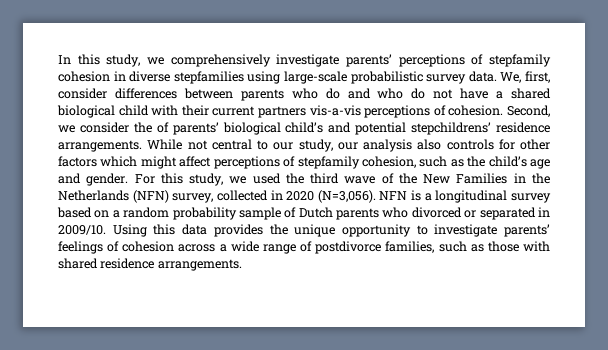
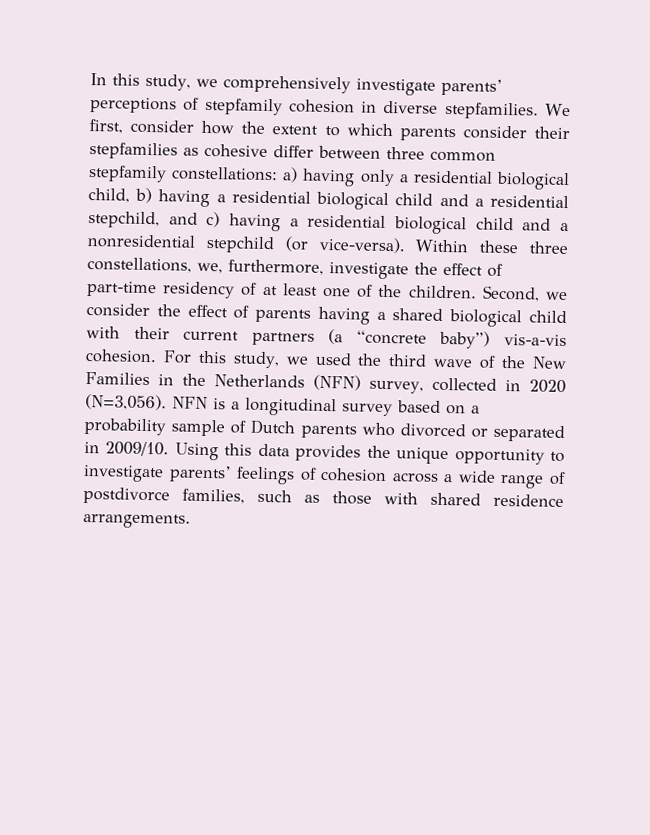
[173,71,551,84] [58,88,489,101] stepfamilies using large-scale probabilistic survey data. We, first, consider differences between parents who do and who do not have -> [444,101,572,120] [89,119,570,142] [89,142,496,162] [88,165,571,191] [88,187,569,211] [88,211,569,235] [87,234,568,255] [87,257,503,280] [87,280,568,302] [86,302,370,325] stepfamilies. We first, consider how the extent to which parents consider their stepfamilies as cohesive differ between three common stepfamily constellations: a) having only a residential biological child, b) having a residential biological child and a residential stepchild, and c) having a residential biological child and a nonresidential stepchild (or vice-versa). Within these three constellations, we, furthermore, investigate the effect of part-time residency of at least one of the children. Second, we consider the effect of parents having
[309,105,550,118] [58,122,550,135] [58,139,550,152] [58,156,551,169] [58,173,129,186] vis-a-vis perceptions of cohesion. Second, we consider the of parents’ biological child’s and potential stepchildrens’ residence arrangements. While not central to our study, our analysis also controls for other factors which might affect perceptions of stepfamily cohesion, such as the child’s age and gender. -> [328,329,567,349] [85,348,157,364] (a “concrete baby”) vis-a-vis cohesion.
[123,207,170,218] random -> (480, 409) none

